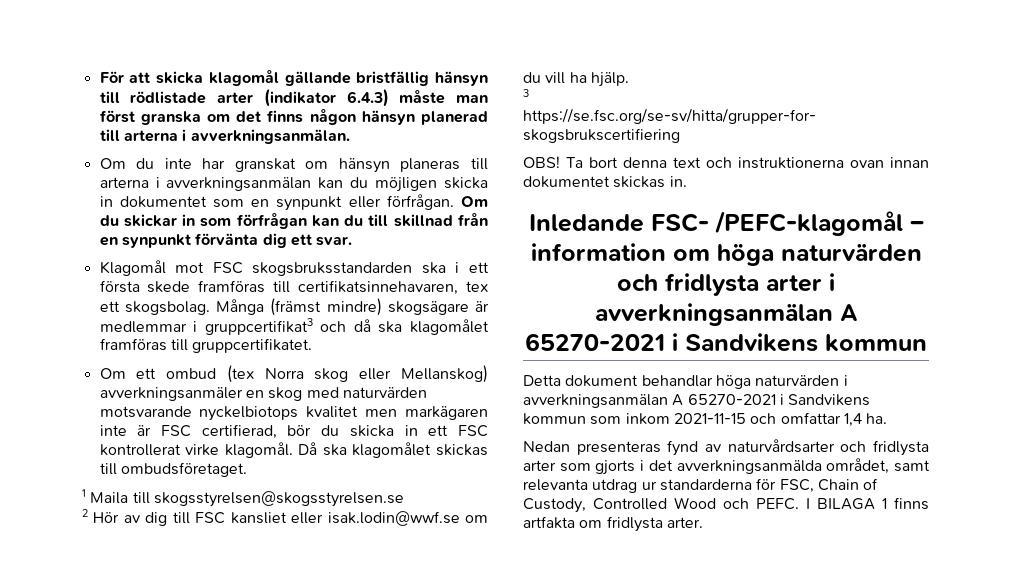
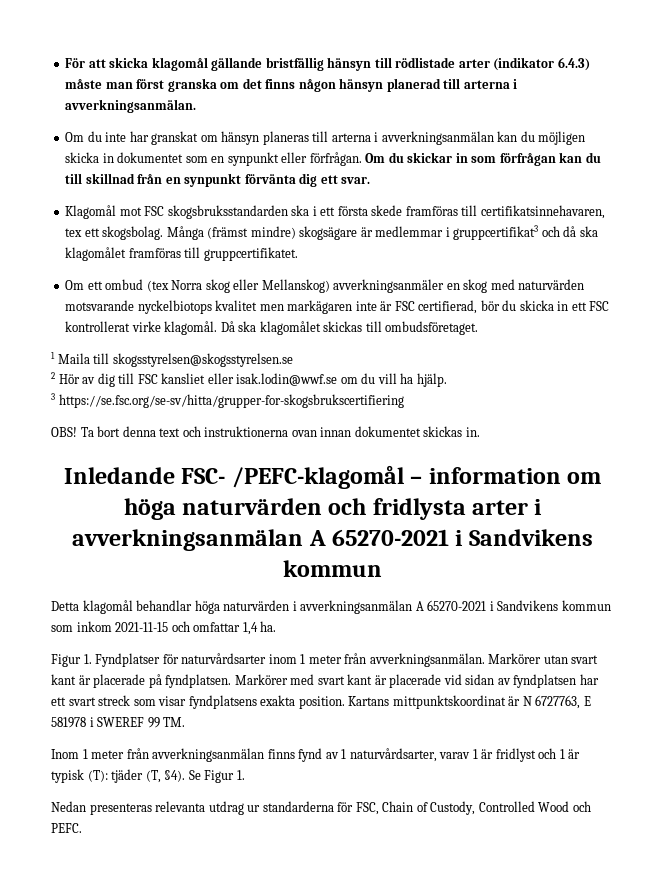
[565,375,639,387] dokument -> [82,600,133,614] klagomål
[523,439,930,456] [523,458,930,475] Nedan presenteras fynd av naturvårdsarter och fridlysta arter som gjorts i det avverkningsanmälda området, samt -> [51,653,599,667] [51,674,599,688] [51,695,591,709] [51,717,186,728] [51,748,581,762] [51,769,245,783] [51,801,152,815] Figur 1. Fyndplatser för naturvårdsarter inom 1 meter från avverkningsanmälan. Markörer utan svart kant är placerade på fyndplatsen. Markörer med svart kant är placerade vid sidan av fyndplatsen har ett svart streck som visar fyndplatsens exakta position. Kartans mittpunktskoordinat är N 6727763, E 581978 i SWEREF 99 TM. // Inom 1 meter från avverkningsanmälan finns fynd av 1 naturvårdsarter, varav 1 är fridlyst och 1 är typisk (T): tjäder (T, §4). Se Figur 1. // Nedan presenteras
[806,497,929,510] [523,516,703,532] I BILAGA 1 finns artfakta om fridlysta arter. -> (82, 828) none

